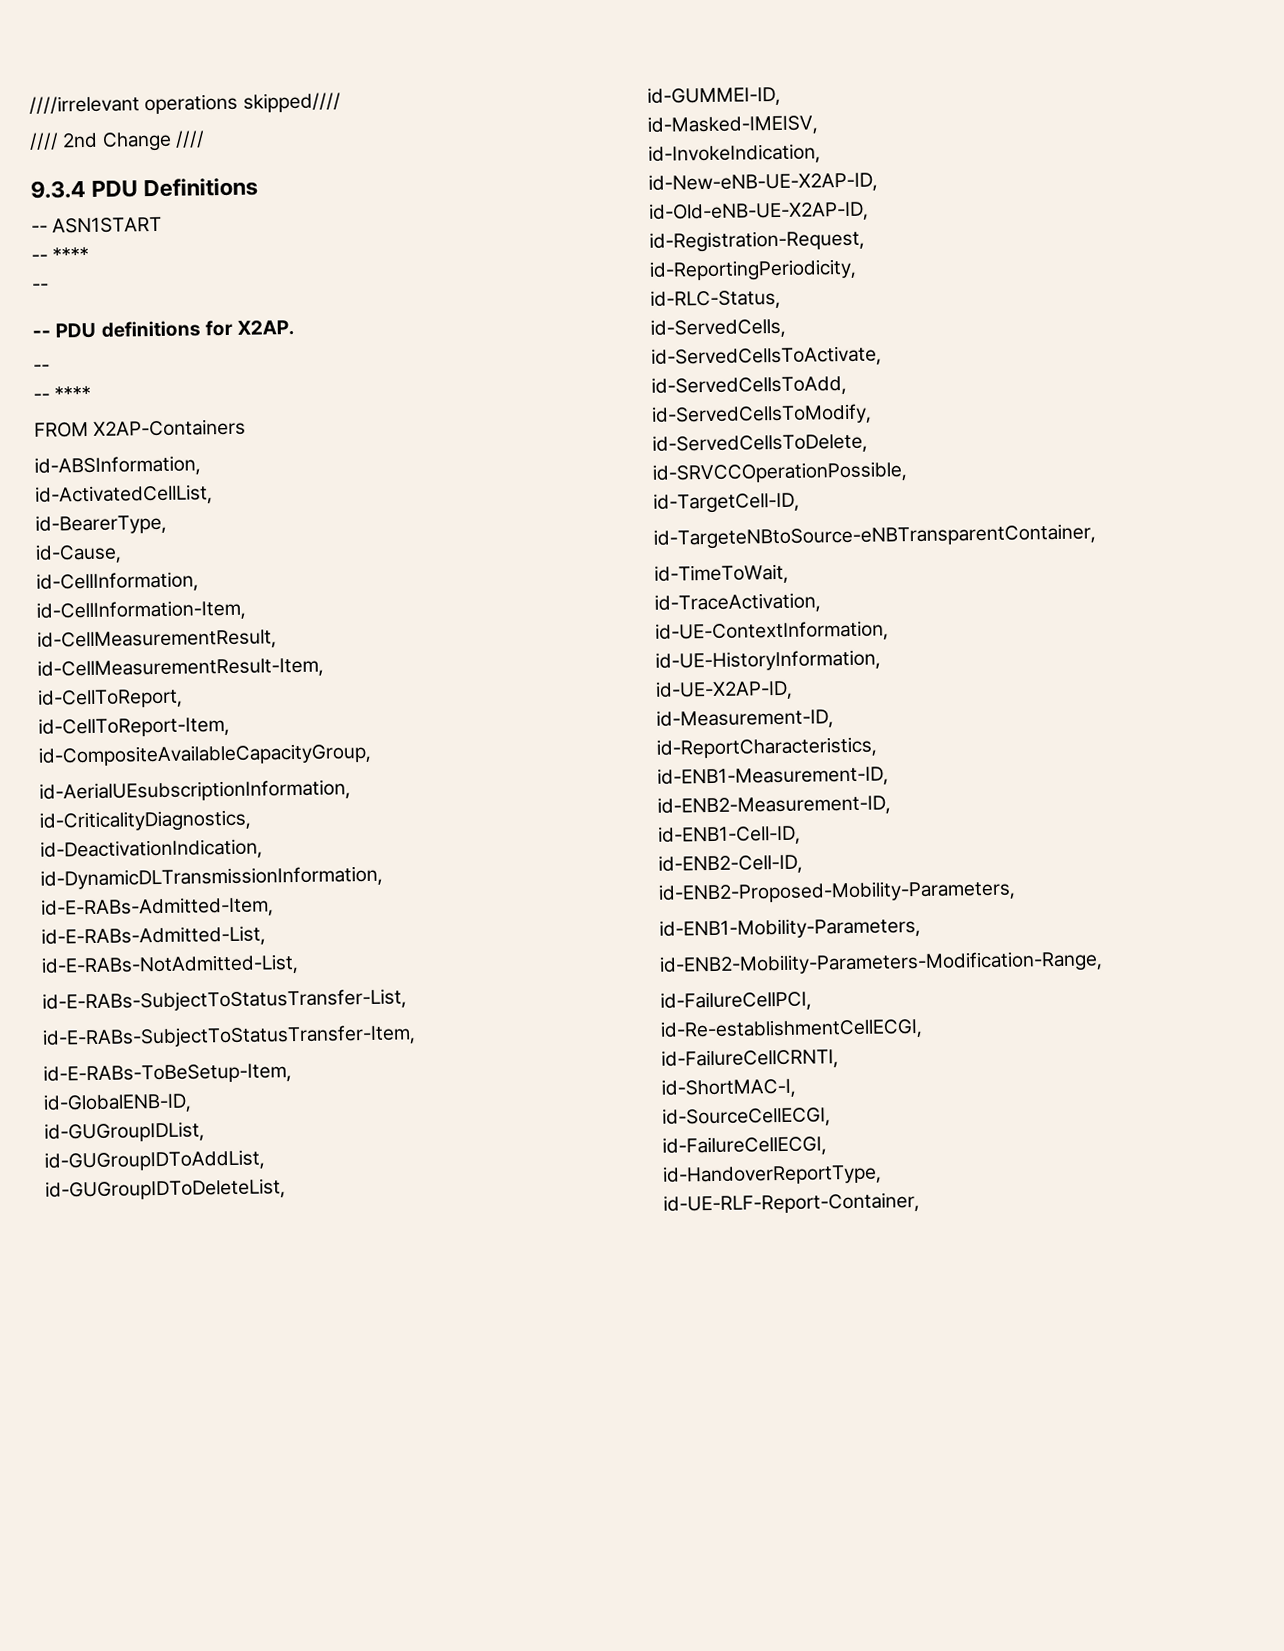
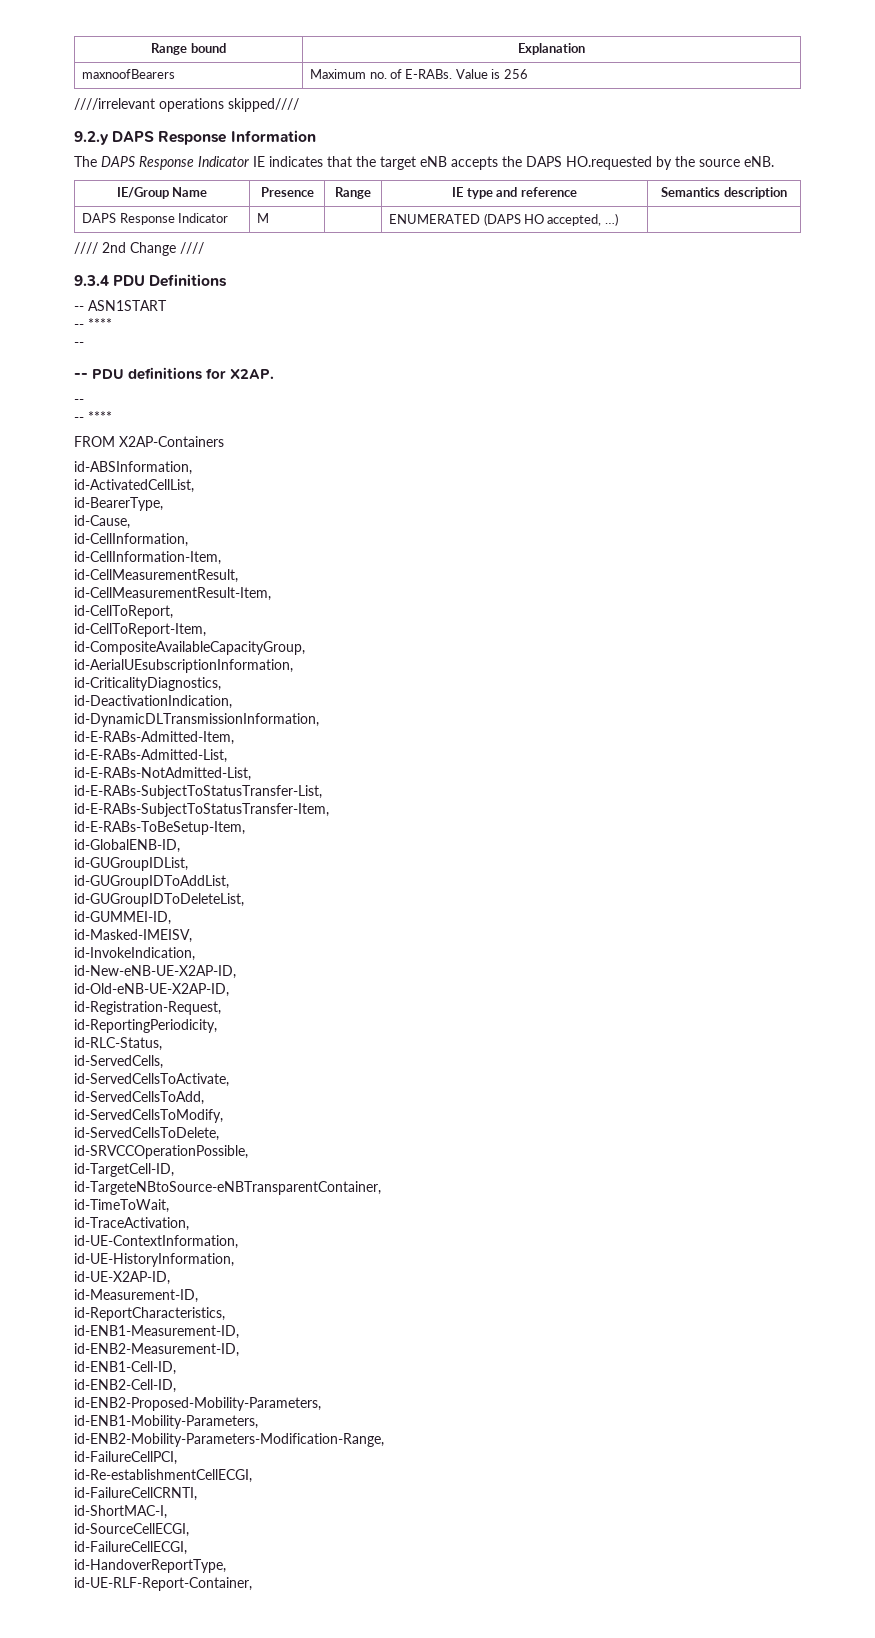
[29,92,341,115] ////irrelevant operations skipped//// -> [151,43,226,55] [518,43,585,55] [82,69,176,79] [310,69,528,79] [74,98,299,112] [74,130,316,145] [74,156,774,170] [116,187,208,199] [260,187,314,197] [335,187,371,199] [452,187,577,199] [661,187,787,199] [82,213,229,225] [257,213,270,223] [389,213,618,226] Range bound | Explanation // maxnoofBearers | Maximum no. of E-RABs. Value is 256 // ////irrelevant operations skipped//// // 9.2.y DAPS Response Information // The DAPS Response Indicator IE indicates that the target eNB accepts the DAPS HO.requested by the source eNB. // IE/Group Name | Presence | Range | IE type and reference | Semantics description // DAPS Response Indicator | M | | ENUMERATED (DAPS HO accepted, …) |

